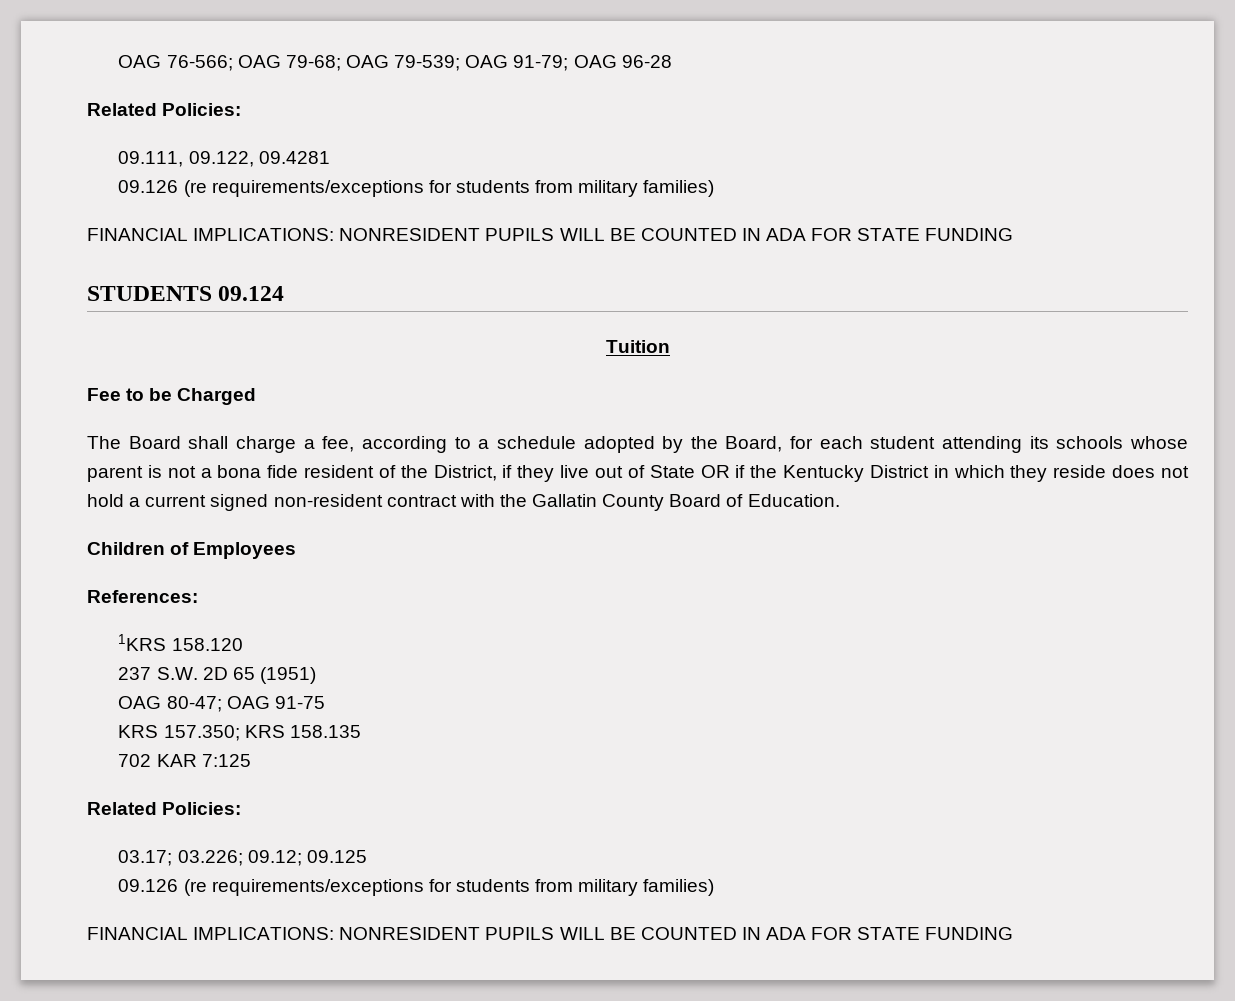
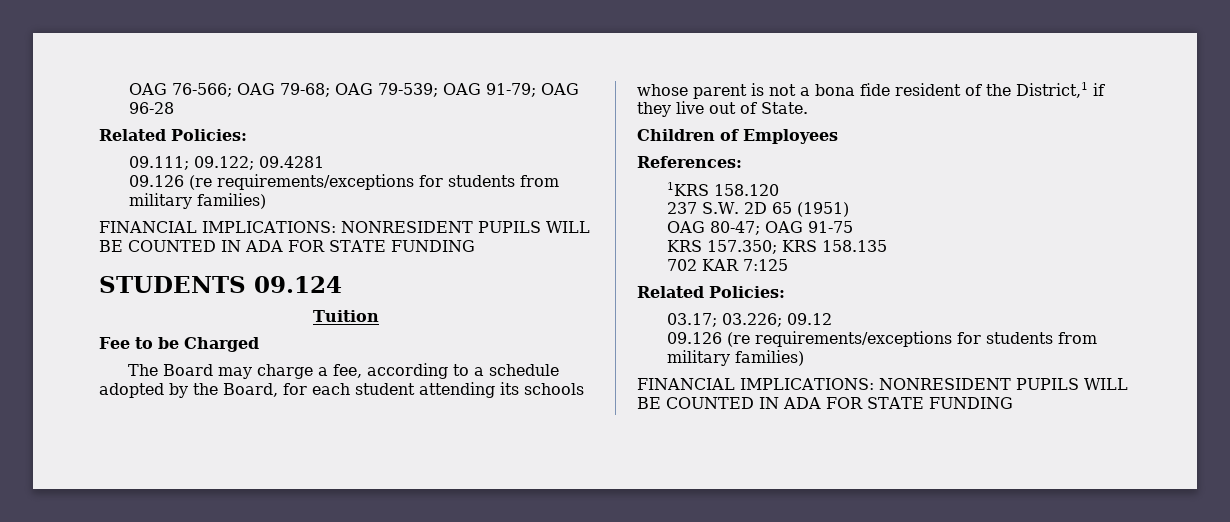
[118,151,254,167] 09.111, 09.122, -> [128,156,254,170] 09.111; 09.122;
[188,436,229,449] shall -> [217,367,252,379] may
[433,465,497,481] District, -> [1016,82,1088,98] District,1
[649,465,1189,482] [87,494,840,511] State OR if the Kentucky District in which they reside does not hold a current signed non-resident contract with the Gallatin County Board of Education. -> [761,102,808,114] State.
[247,850,367,866] 09.12; 09.125 -> [786,313,832,325] 09.12

